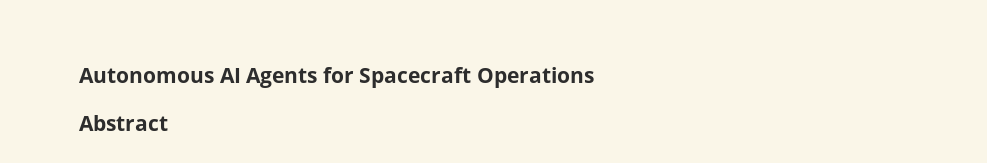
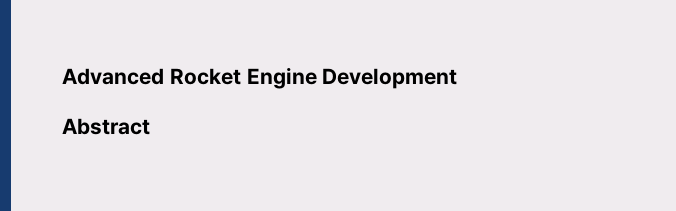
[79,67,594,88] Autonomous AI Agents for Spacecraft Operations -> [62,67,458,89] Advanced Rocket Engine Development

